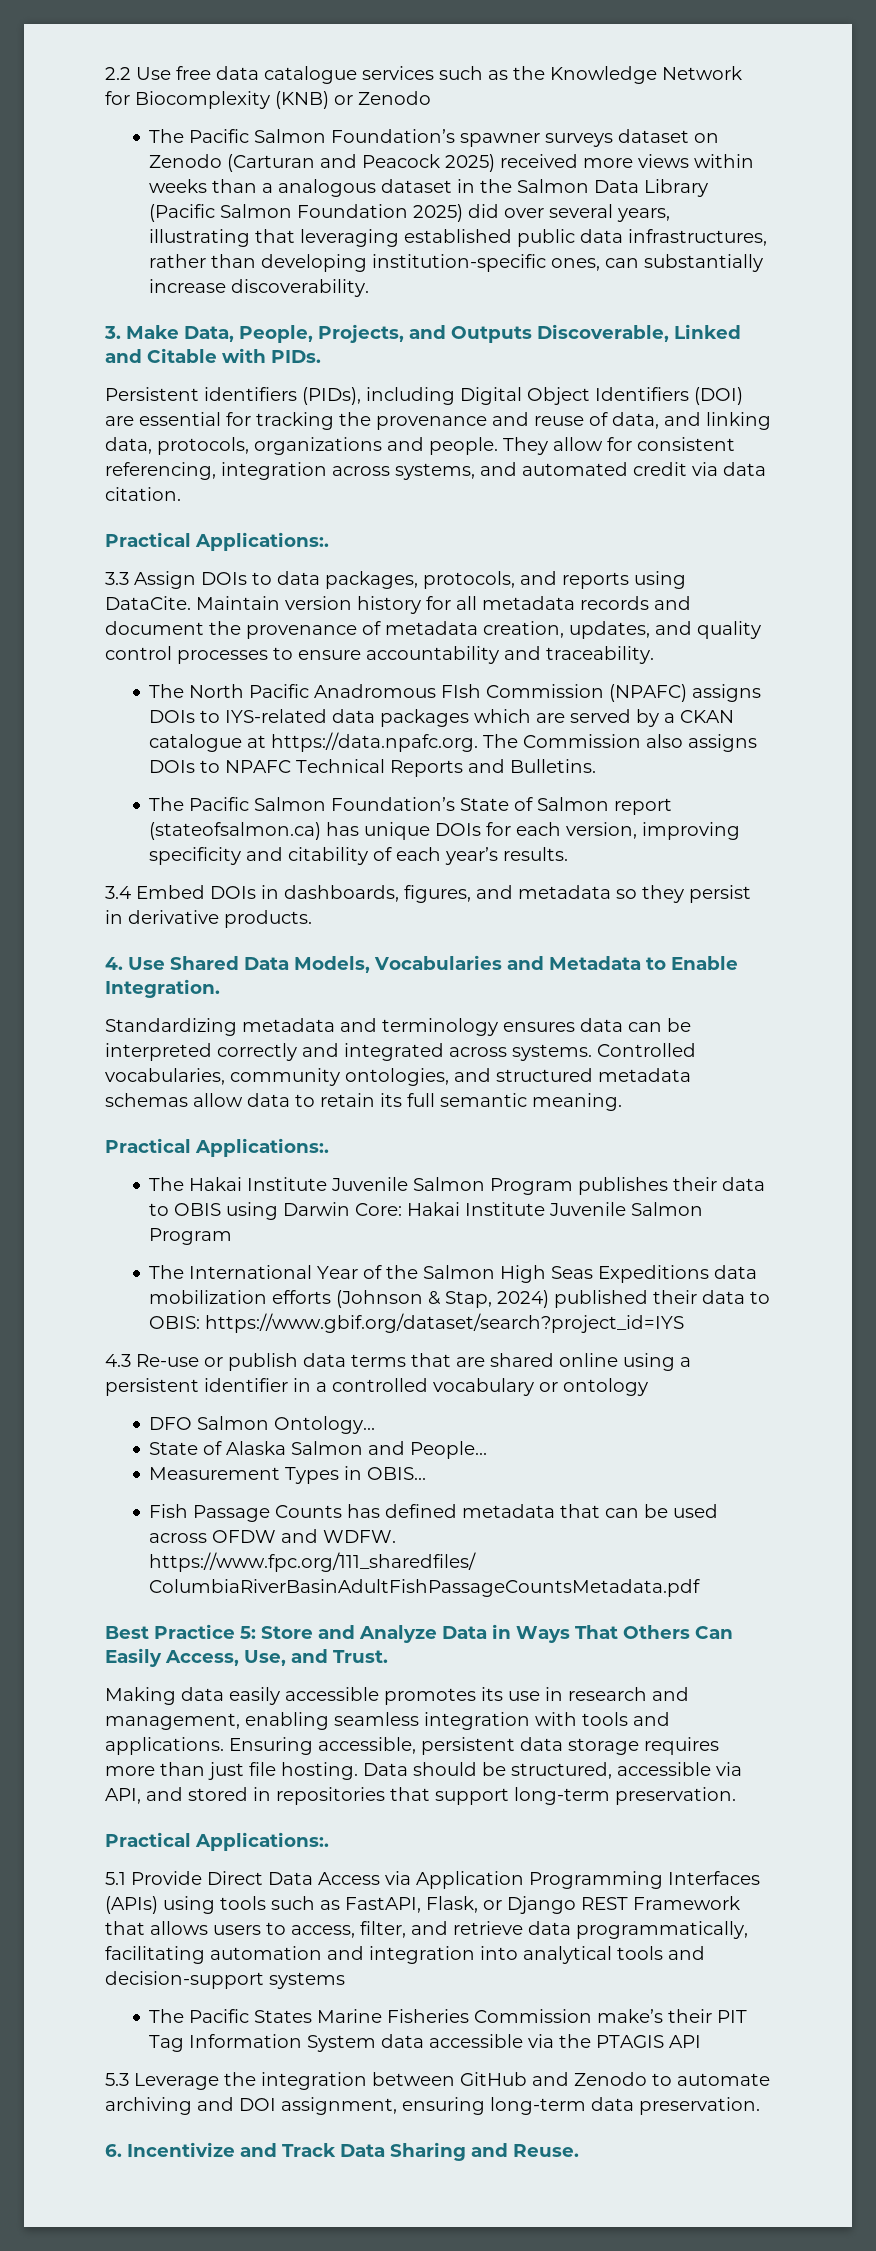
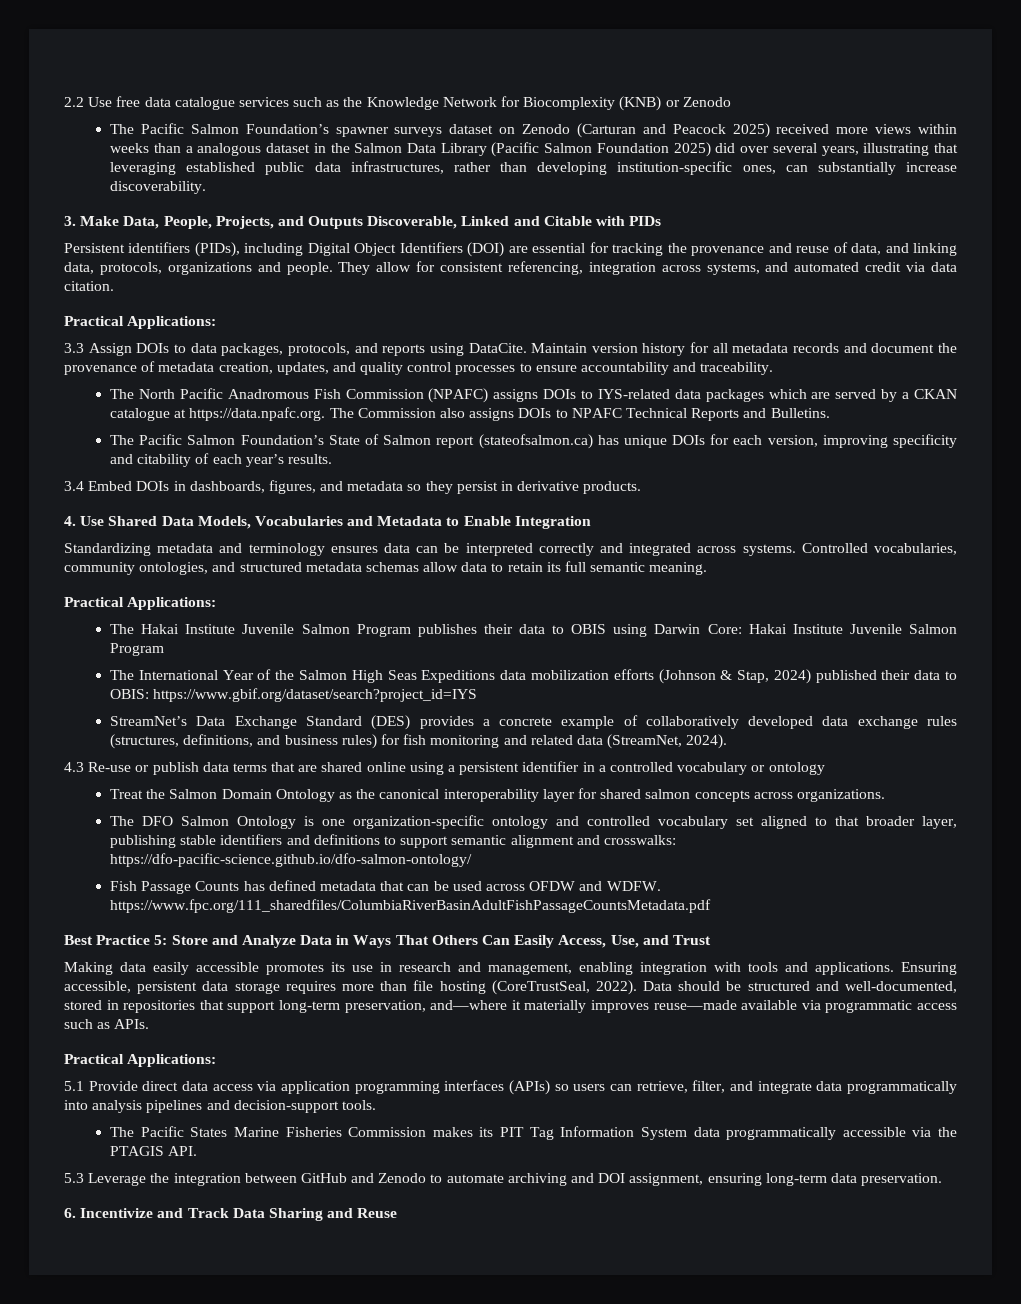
[271,350,321,363] PIDs. -> [629,216,662,226] PIDs
[195,532,329,551] Applications:. -> [127,316,217,329] Applications:
[441,684,482,698] FIsh -> [313,389,341,399] Fish
[105,979,220,998] Integration. -> [514,516,591,529] Integration
[195,1138,329,1157] Applications:. -> [127,597,217,610] Applications:
(685, 1323) none -> [110,715,958,730] [110,734,728,749] // StreamNet’s Data Exchange Standard (DES) provides a concrete example of collaboratively developed data exchange rules (structures, definitions, and business rules) for fish monitoring and related data (StreamNet, 2024).
[149,1416,376,1434] [149,1441,488,1459] [149,1466,427,1484] DFO Salmon Ontology… // State of Alaska Salmon and People… // Measurement Types in OBIS… -> [110,788,885,802] [110,815,957,829] [110,834,676,848] [110,853,473,867] Treat the Salmon Domain Ontology as the canonical interoperability layer for shared salmon concepts across organizations. // The DFO Salmon Ontology is one organization-specific ontology and controlled vocabulary set aligned to that broader layer, publishing stable identifiers and definitions to support semantic alignment and crosswalks: https://dfo-pacific-science.github.io/dfo-salmon-ontology/
[333,1650,388,1663] Trust. -> [672,935,711,945] Trust
[334,1712,419,1726] seamless -> (633, 968) none
[208,1762,742,1780] [105,1787,183,1804] just file hosting. Data should be structured, accessible via API, and -> [413,980,957,995] file hosting (CoreTrustSeal, 2022). Data should be structured and well-documented,
[615,1787,736,1805] [105,1832,329,1851] preservation. // Practical Applications:. -> [344,1000,958,1013] [64,1019,150,1029] [64,1054,217,1067] preservation, and—where it materially improves reuse—made available via programmatic access such as APIs. // Practical Applications:
[207,1871,760,1889] [105,1896,740,1914] [105,1921,748,1939] [105,1946,663,1964] Direct Data Access via Application Programming Interfaces (APIs) using tools such as FastAPI, Flask, or Django REST Framework that allows users to access, filter, and retrieve data programmatically, facilitating automation and integration into analytical tools -> [142,1080,957,1095] [64,1100,203,1113] direct data access via application programming interfaces (APIs) so users can retrieve, filter, and integrate data programmatically into analysis pipelines
[269,1972,345,1989] systems -> [341,1100,376,1110] tools.
[597,2009,713,2023] make’s their -> [432,1127,494,1137] makes its
(425, 2041) none -> [726,1127,837,1140] programmatically
[669,2035,702,2048] API -> [168,1146,198,1156] API.
[513,2144,579,2157] Reuse. -> [357,1208,398,1218] Reuse

